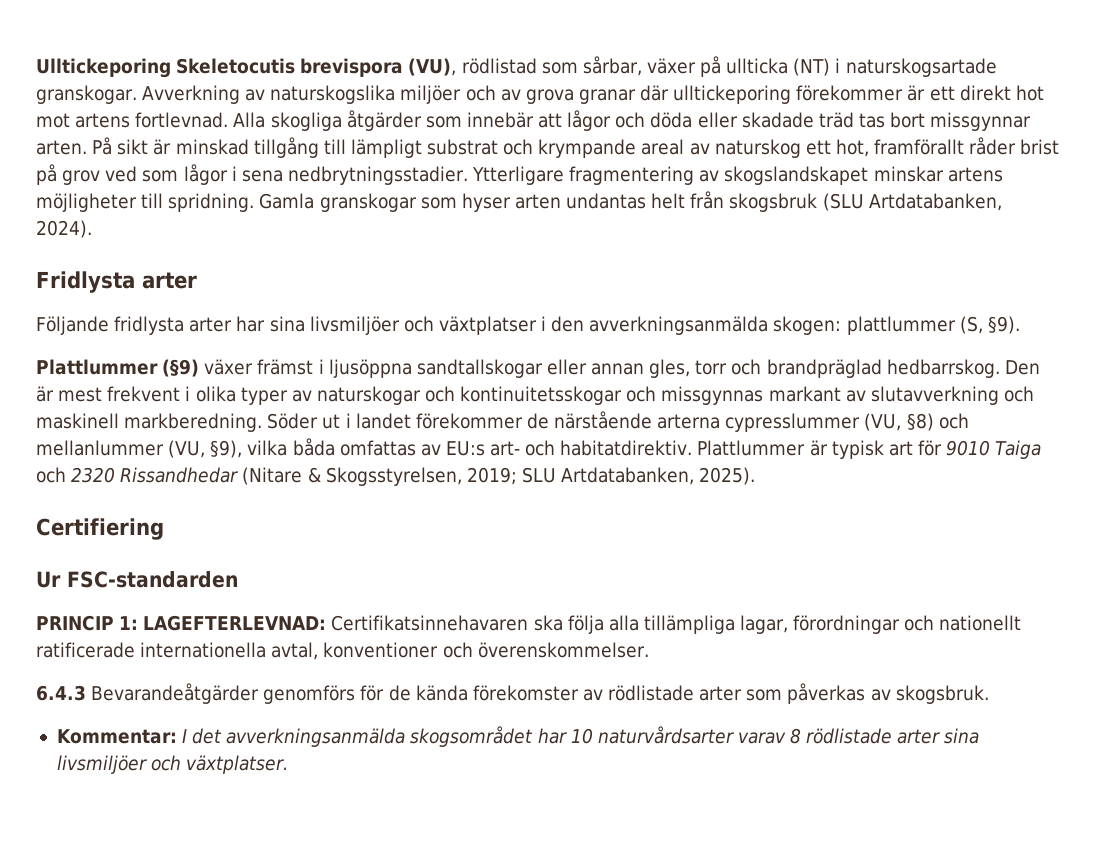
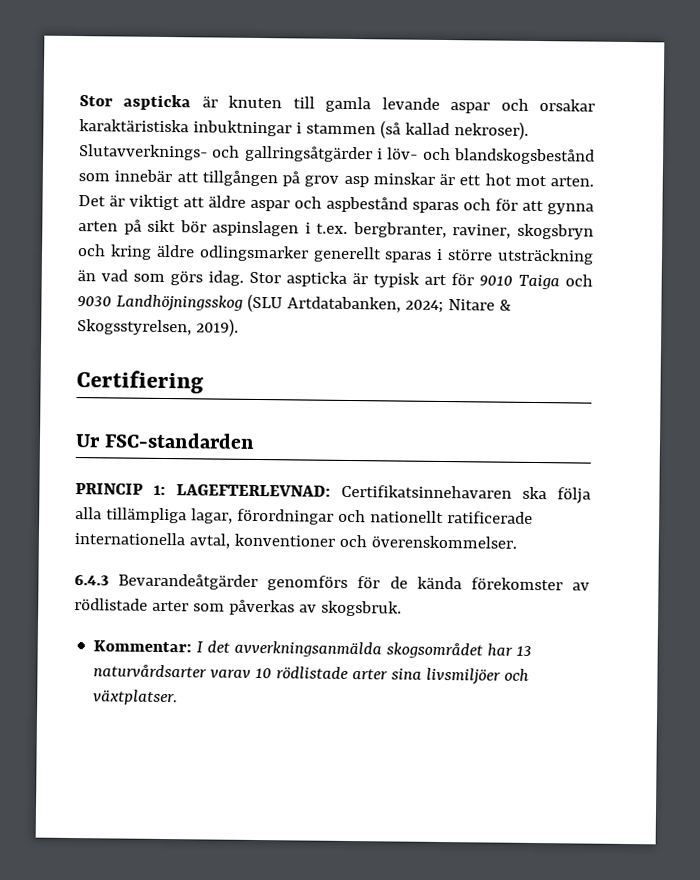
[36,56,997,78] [36,85,1044,104] [36,110,1032,131] [36,137,1060,158] [36,164,1003,185] [36,191,1002,212] [36,220,92,238] [36,271,197,293] [36,316,1020,335] [36,359,1040,378] [36,386,1034,405] [36,411,969,432] [36,438,806,458] Ulltickeporing Skeletocutis brevispora (VU), rödlistad som sårbar, växer på ullticka (NT) i naturskogsartade granskogar. Avverkning av naturskogslika miljöer och av grova granar där ulltickeporing förekommer är ett direkt hot mot artens fortlevnad. Alla skogliga åtgärder som innebär att lågor och döda eller skadade träd tas bort missgynnar arten. På sikt är minskad tillgång till lämpligt substrat och krympande areal av naturskog ett hot, framförallt råder brist på grov ved som lågor i sena nedbrytningsstadier. Ytterligare fragmentering av skogslandskapet minskar artens möjligheter till spridning. Gamla granskogar som hyser arten undantas helt från skogsbruk (SLU Artdatabanken, 2024). // Fridlysta arter // Följande fridlysta arter har sina livsmiljöer och växtplatser i den avverkningsanmälda skogen: plattlummer (S, §9). // Plattlummer (§9) växer främst i ljusöppna sandtallskogar eller annan gles, torr och brandpräglad hedbarrskog. Den är mest frekvent i olika typer av naturskogar och kontinuitetsskogar och missgynnas markant av slutavverkning och maskinell markberedning. Söder ut i landet förekommer de närstående arterna cypresslummer (VU, §8) och mellanlummer (VU, §9), vilka båda omfattas av EU:s art- och habitatdirektiv. Plattlummer -> [79,94,596,114] [79,119,529,140] [79,144,595,165] [78,169,594,188] [78,194,594,215] [78,219,594,240] [77,244,594,265] [77,269,347,287] Stor aspticka är knuten till gamla levande aspar och orsakar karaktäristiska inbuktningar i stammen (så kallad nekroser). Slutavverknings- och gallringsåtgärder i löv- och blandskogsbestånd som innebär att tillgången på grov asp minskar är ett hot mot arten. Det är viktigt att äldre aspar och aspbestånd sparas och för att gynna arten på sikt bör aspinslagen i t.ex. bergbranter, raviner, skogsbryn och kring äldre odlingsmarker generellt sparas i större utsträckning än vad som görs idag. Stor aspticka
[71,467,756,486] 2320 Rissandhedar (Nitare & Skogsstyrelsen, 2019; SLU Artdatabanken, 2025). -> [77,293,511,314] [77,318,239,337] 9030 Landhöjningsskog (SLU Artdatabanken, 2024; Nitare & Skogsstyrelsen, 2019).
[570,728,593,744] 10 -> [516,645,533,656] 13
[790,728,802,744] 8 -> [255,667,273,679] 10

